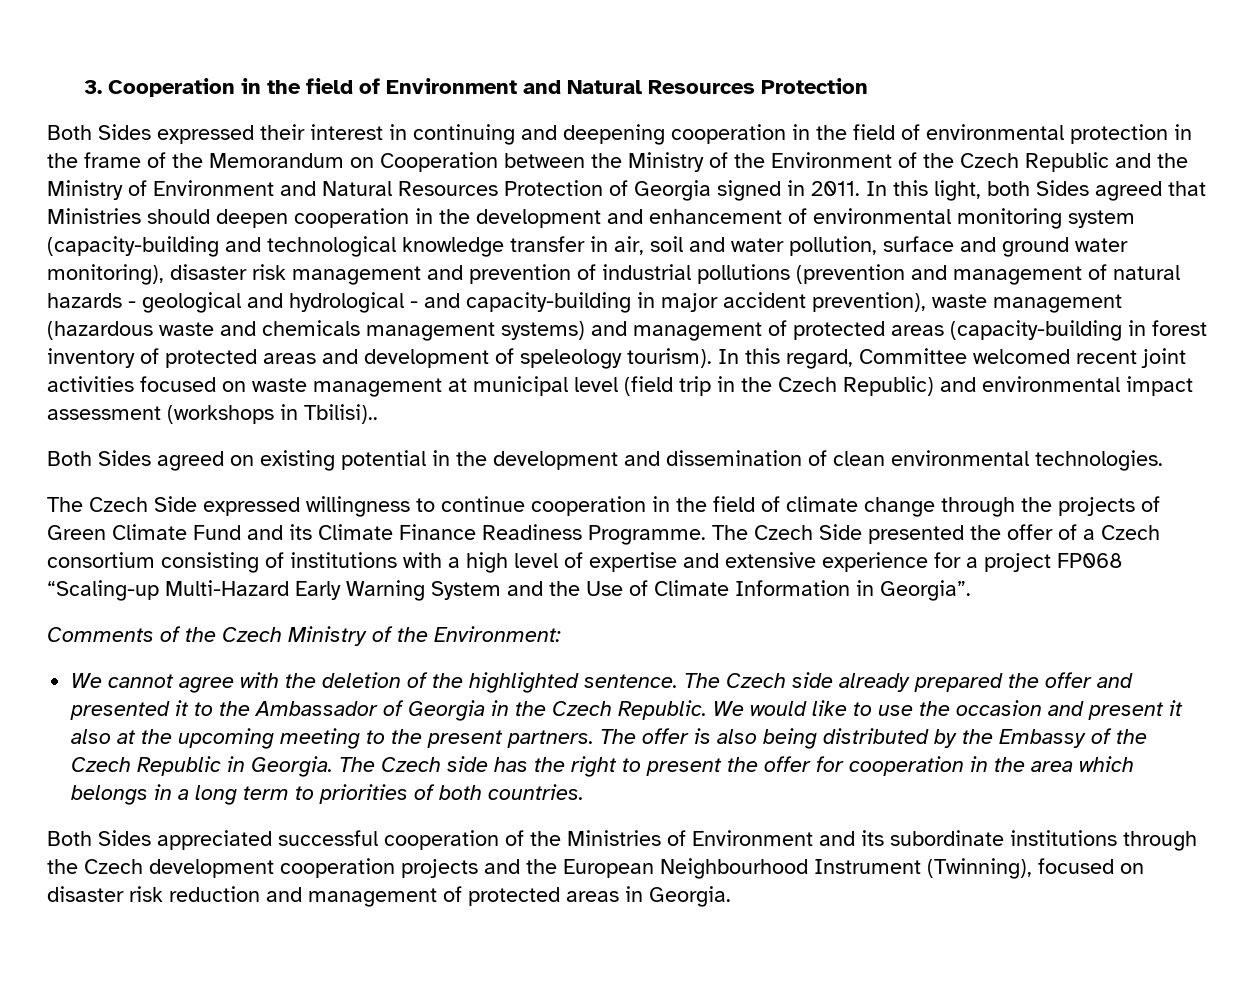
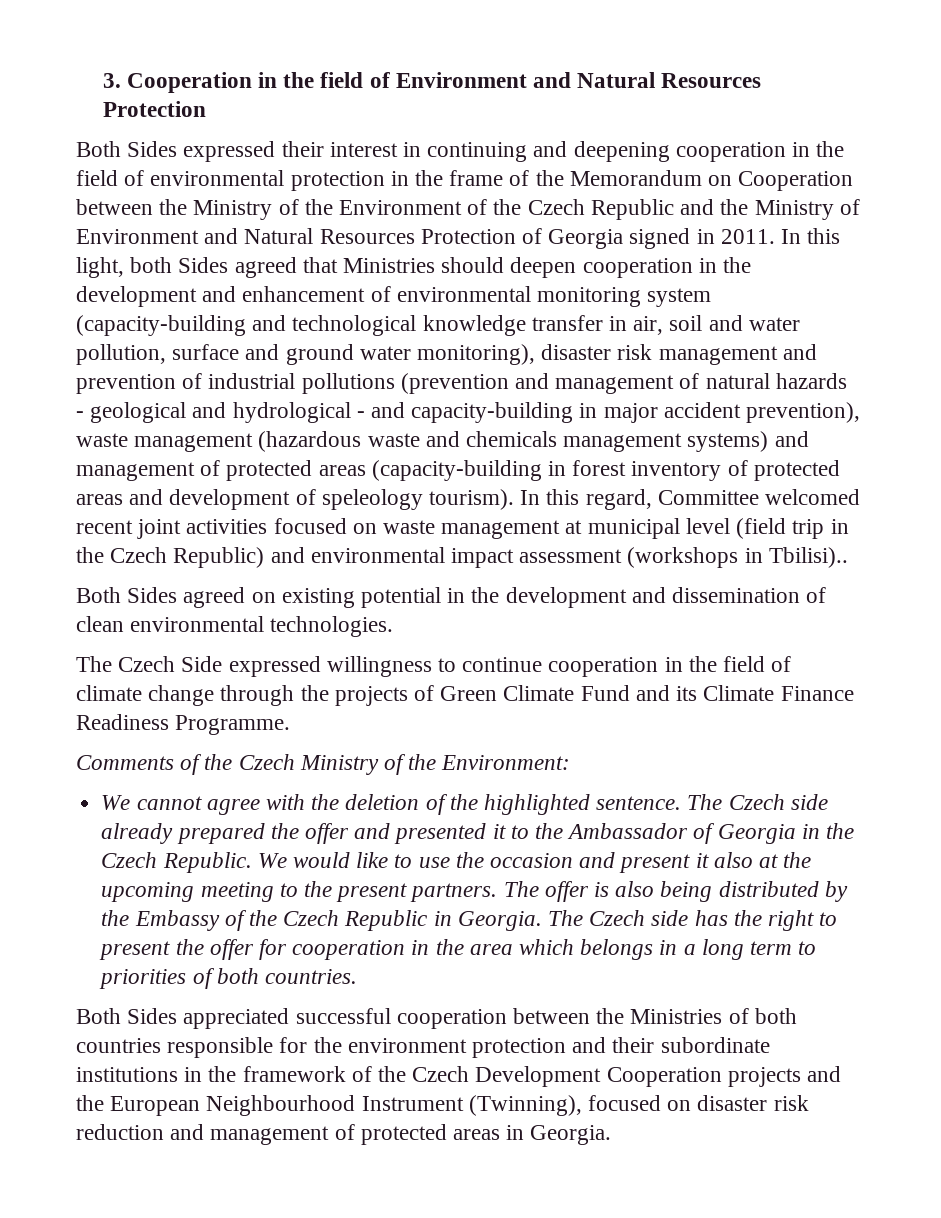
[712,524,1160,544] [47,552,1123,573] [47,580,971,601] The Czech Side presented the offer of a Czech consortium consisting of institutions with a high level of expertise and extensive experience for a project FP068 “Scaling-up Multi-Hazard Early Warning System and the Use of Climate Information in Georgia”. -> (291, 725) none
[505,830,524,846] of -> [513,1008,591,1024] between
[692,830,1197,851] [47,858,395,878] Environment and its subordinate institutions through the Czech development cooperation -> [754,1008,797,1024] [76,1037,770,1058] [76,1066,722,1087] both countries responsible for the environment protection and their subordinate institutions in the framework of the Czech Development Cooperation

